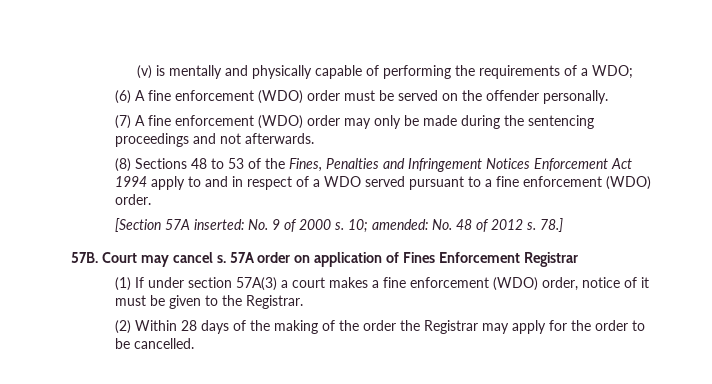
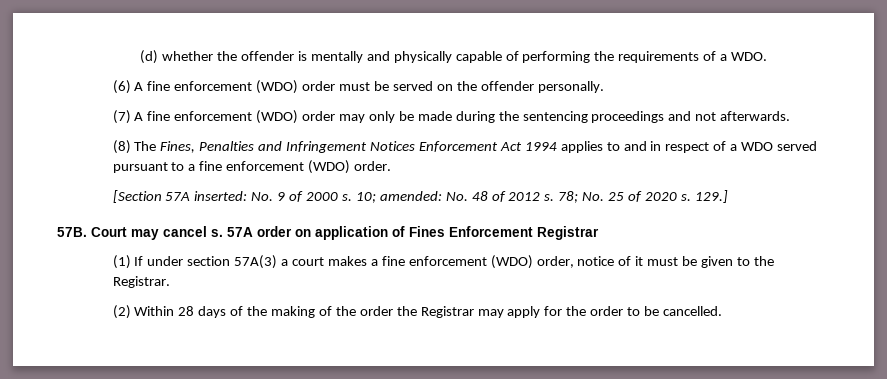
[136,65,152,79] (v) -> [140,50,295,64] (d) whether the offender
[591,65,633,79] WDO; -> [731,52,768,61] WDO.
[134,158,285,169] Sections 48 to 53 of the -> [134,141,157,151] The
[150,176,185,190] apply -> [560,141,603,153] applies
[539,218,563,232] 78.] -> [558,190,728,203] 78; No. 25 of 2020 s. 129.]

